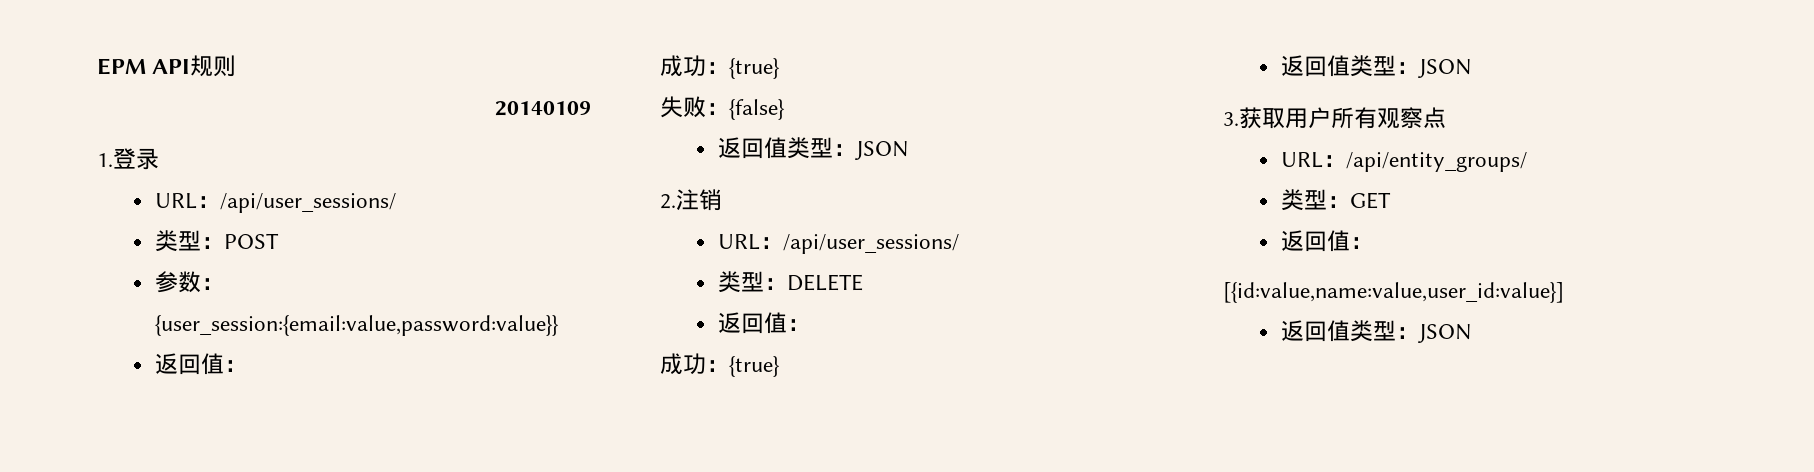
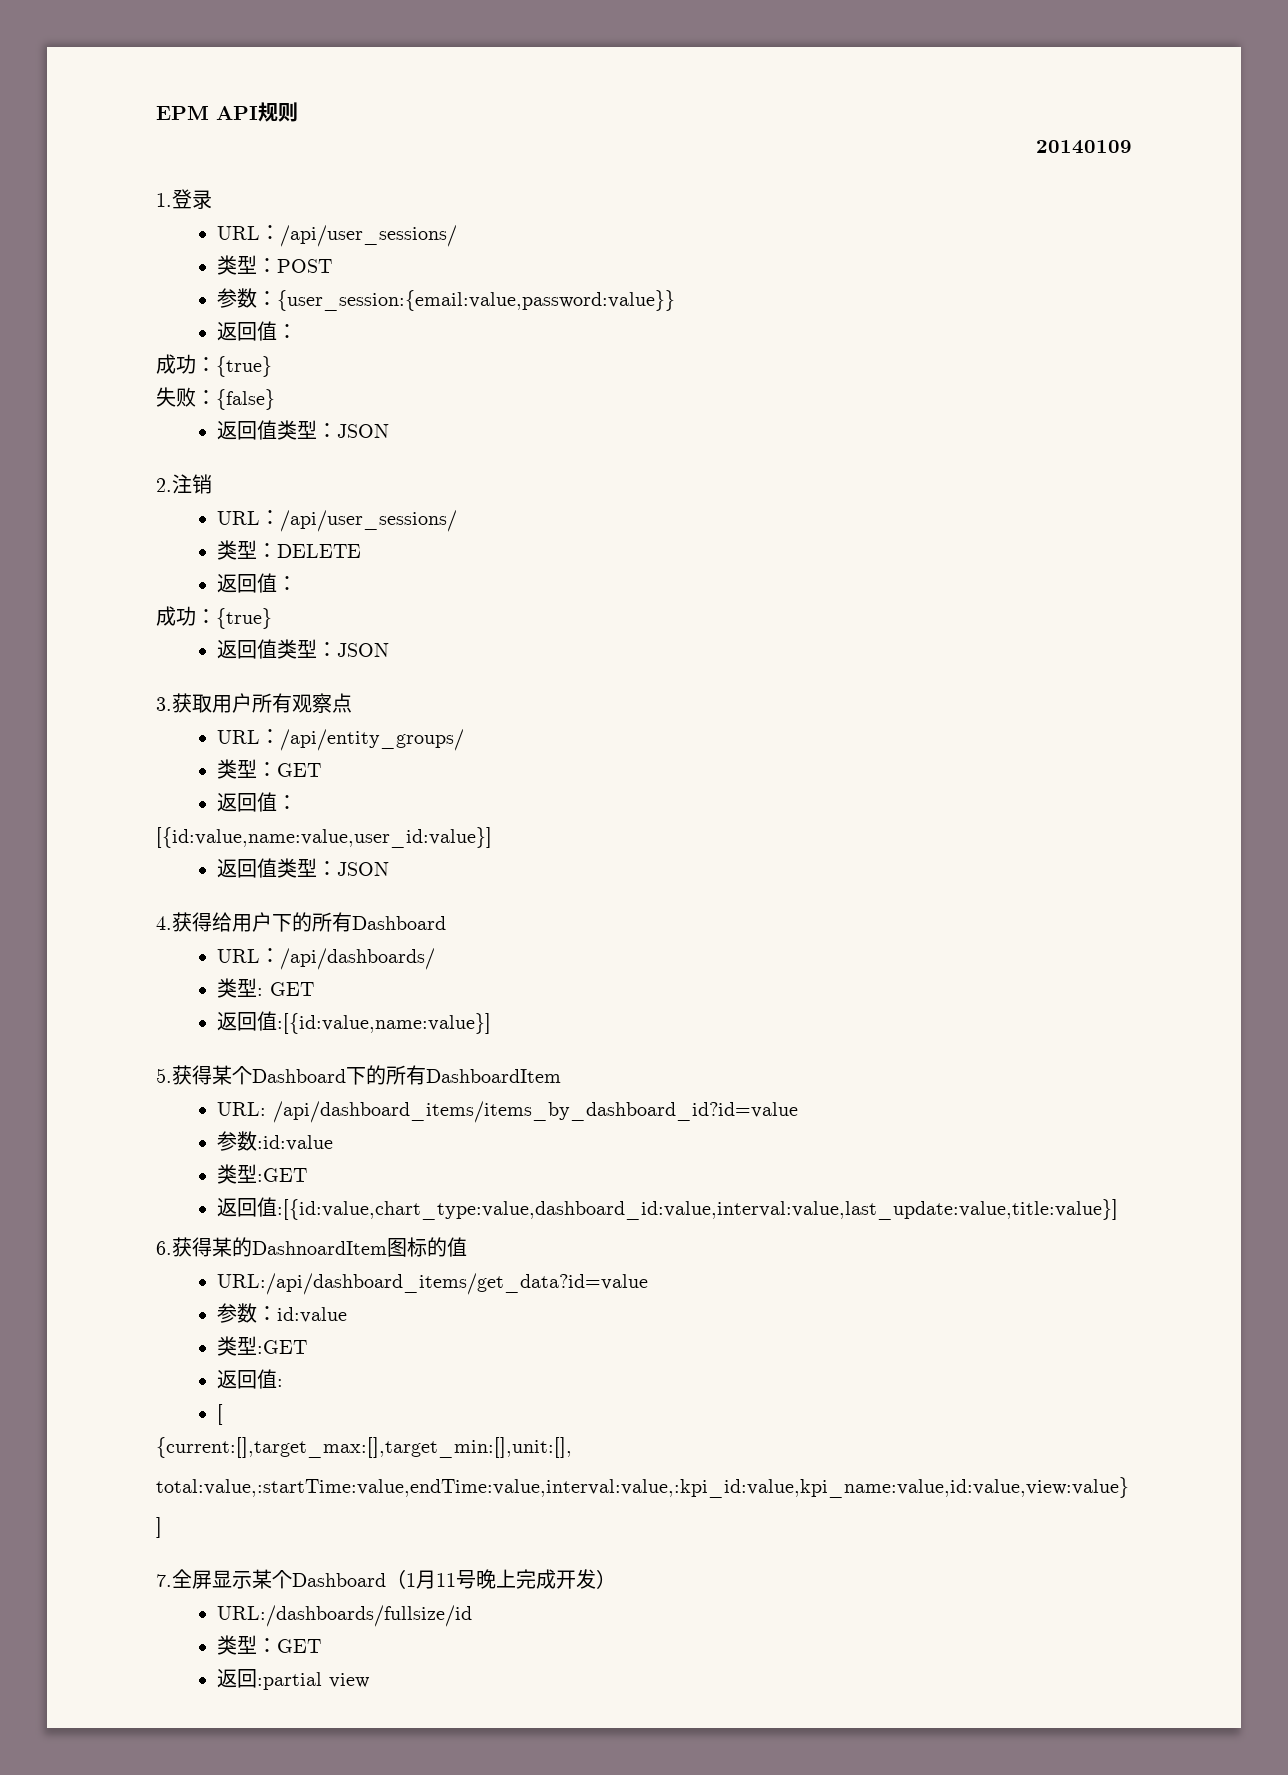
(1473, 333) none -> [156,912,446,932] [216,948,435,970] [216,978,314,998] [216,1011,491,1034] [156,1065,561,1085] [216,1101,798,1123] [216,1131,333,1151] [216,1164,307,1184] [216,1197,1118,1220] [156,1237,467,1257] [216,1273,648,1295] [216,1303,347,1323] [216,1336,307,1356] [216,1369,283,1389] [216,1404,223,1425] [156,1437,572,1458] [156,1477,1129,1498] [156,1517,162,1538] [156,1569,616,1589] [216,1605,472,1627] [216,1635,321,1655] [216,1669,370,1690] // 4.获得给用户下的所有Dashboard // URL：/api/dashboards/ // 类型: GET // 返回值:[{id:value,name:value}] // 5.获得某个Dashboard下的所有DashboardItem // URL: /api/dashboard_items/items_by_dashboard_id?id=value // 参数:id:value // 类型:GET // 返回值:[{id:value,chart_type:value,dashboard_id:value,interval:value,last_update:value,title:value}] // 6.获得某的DashnoardItem图标的值 // URL:/api/dashboard_items/get_data?id=value // 参数：id:value // 类型:GET // 返回值: // [ // {current:[],target_max:[],target_min:[],unit:[], // total:value,:startTime:value,endTime:value,interval:value,:kpi_id:value,kpi_name:value,id:value,view:value} // ] // 7.全屏显示某个Dashboard（1月11号晚上完成开发） // URL:/dashboards/fullsize/id // 类型：GET // 返回:partial view

